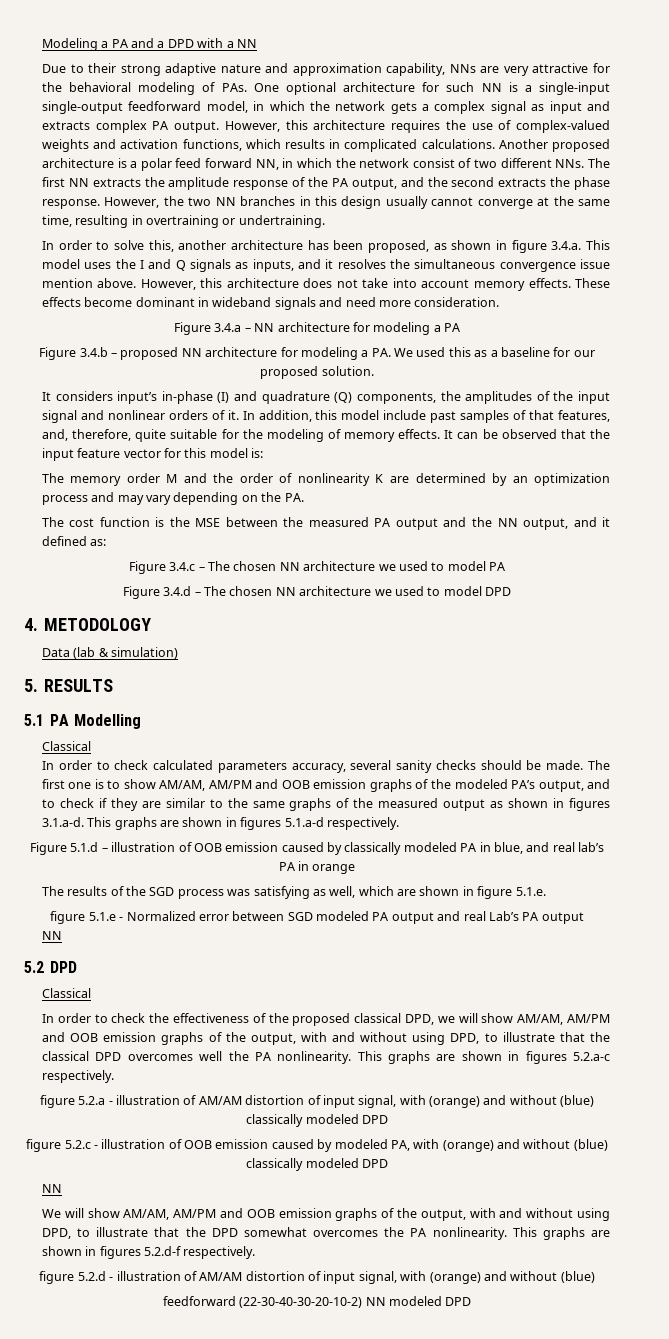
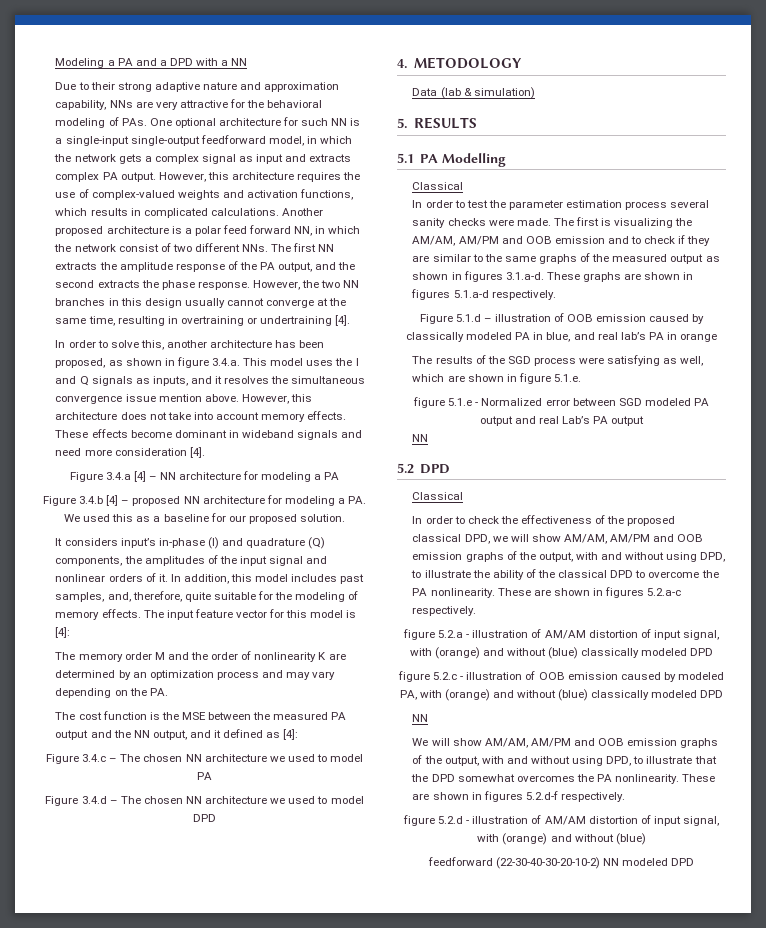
[238,215,325,228] undertraining. -> [260,315,351,326] undertraining [4].
[414,297,500,307] consideration. -> [114,447,205,458] consideration [4].
(242, 327) none -> [133,471,146,482] [4]
(108, 352) none -> [106,495,119,506] [4]
[383,410,611,423] include past samples of that features, -> [291,574,365,584] [55,592,105,602] includes past samples,
[444,429,611,439] It can be observed that the -> [143,610,164,618] The
[251,448,264,458] is: -> [346,610,357,618] [55,627,71,638] is [4]:
[90,539,107,546] as: -> [266,729,299,740] as [4]:
[114,760,346,773] check calculated parameters accuracy, -> [466,200,668,210] test the parameter estimation process
[480,760,542,770] should be -> [488,219,514,226] were
[68,779,584,792] one is to show AM/AM, AM/PM and OOB emission graphs of the modeled PA’s output, -> [601,218,693,228] [412,236,605,246] is visualizing the AM/AM, AM/PM and OOB emission
[87,817,112,827] This -> [546,272,580,280] These
[227,889,251,896] was -> [579,357,605,364] were
[559,1032,585,1042] that -> [472,569,536,580] the ability of
[127,1051,431,1064] overcomes well the PA nonlinearity. This graphs -> [635,570,719,578] [412,588,531,598] to overcome the PA nonlinearity. These
[512,1227,585,1240] This graphs -> [682,774,716,782] These

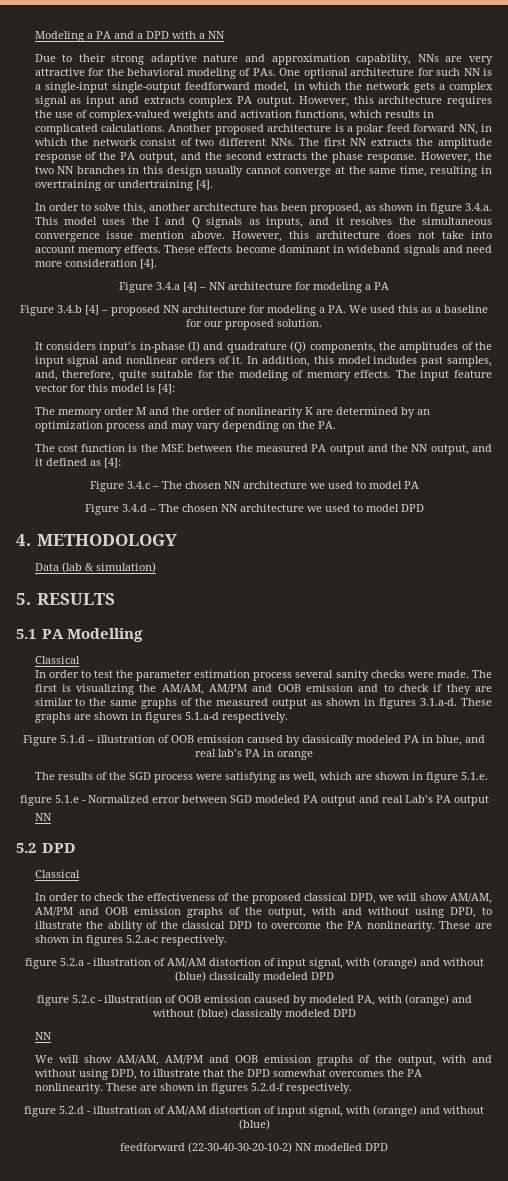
[413,57,522,69] METODOLOGY -> [36,534,177,546] METHODOLOGY
[622,858,669,866] modeled -> [314,1143,362,1151] modelled

